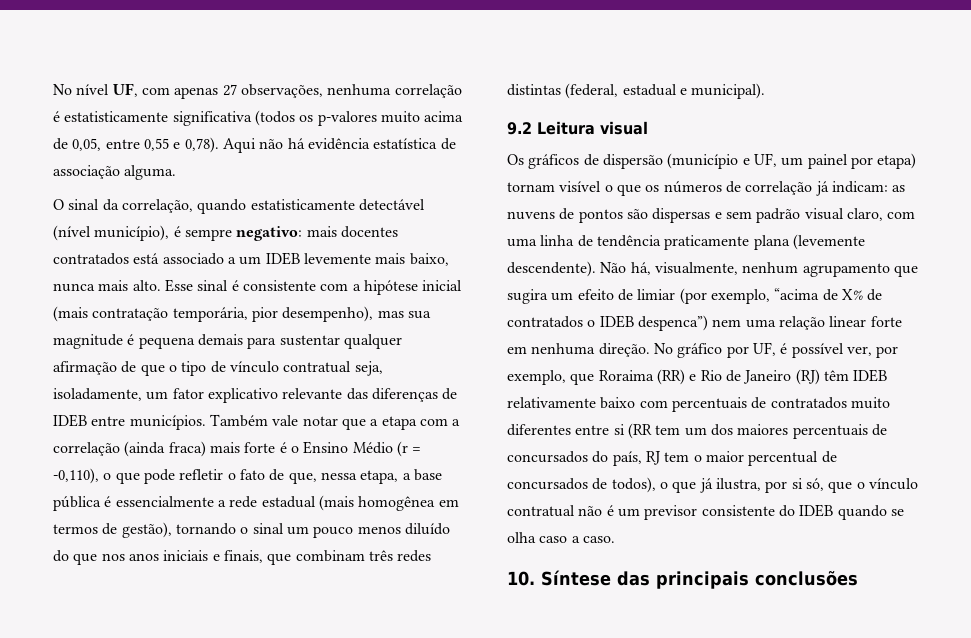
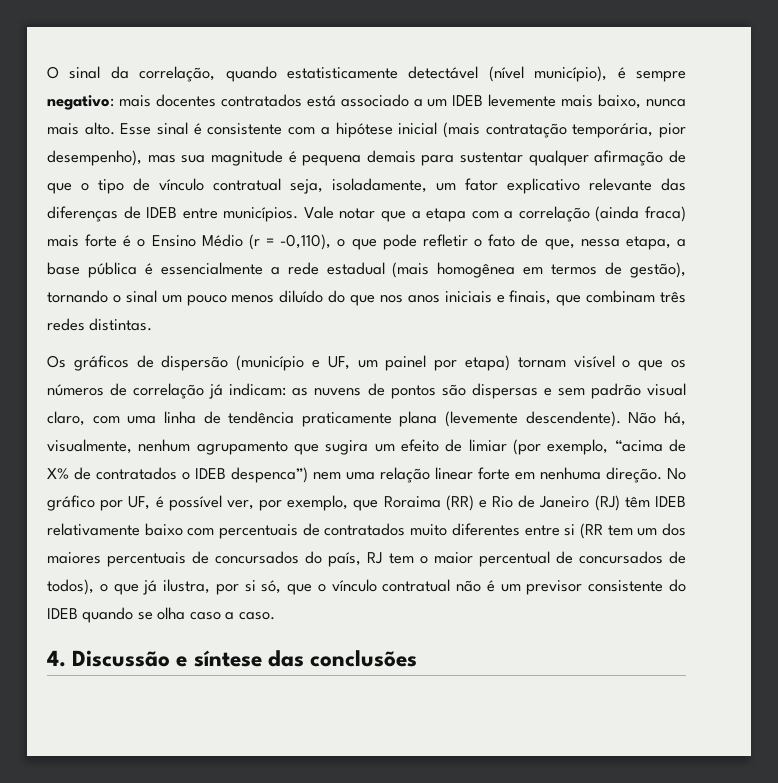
[53,83,462,99] [53,110,464,126] [53,137,456,153] [53,165,177,180] No nível UF, com apenas 27 observações, nenhuma correlação é estatisticamente significativa (todos os p-valores muito acima de 0,05, entre 0,55 e 0,78). Aqui não há evidência estatística de associação alguma. // -> (47, 72) none
[209,414,299,427] Também vale -> [303,206,334,219] Vale
[507,83,766,99] [507,121,648,135] distintas (federal, estadual e municipal). // 9.2 Leitura visual -> [89,318,153,331] distintas.
[507,570,749,589] 10. Síntese das principais -> [47,650,304,667] 4. Discussão e síntese das

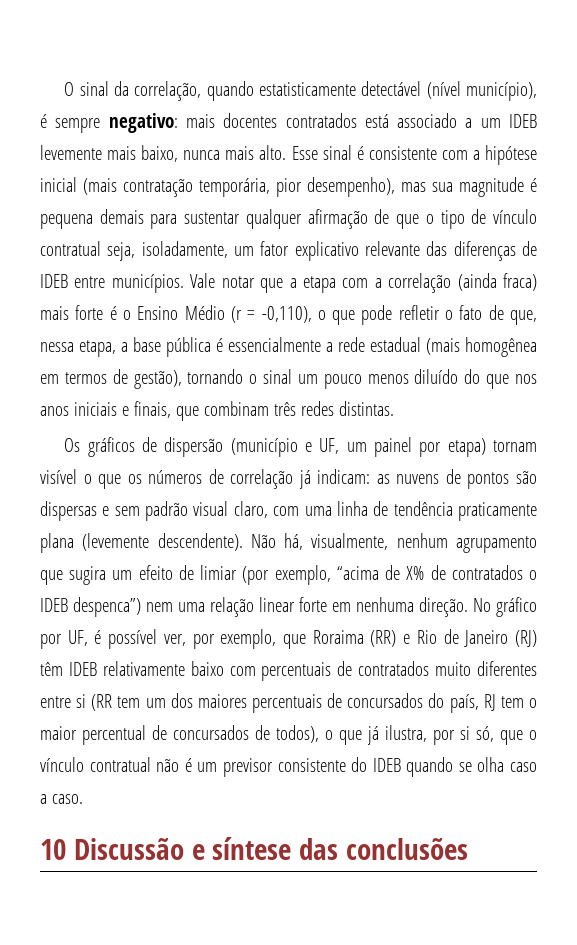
[47,650,66,667] 4. -> [40,839,66,860] 10

